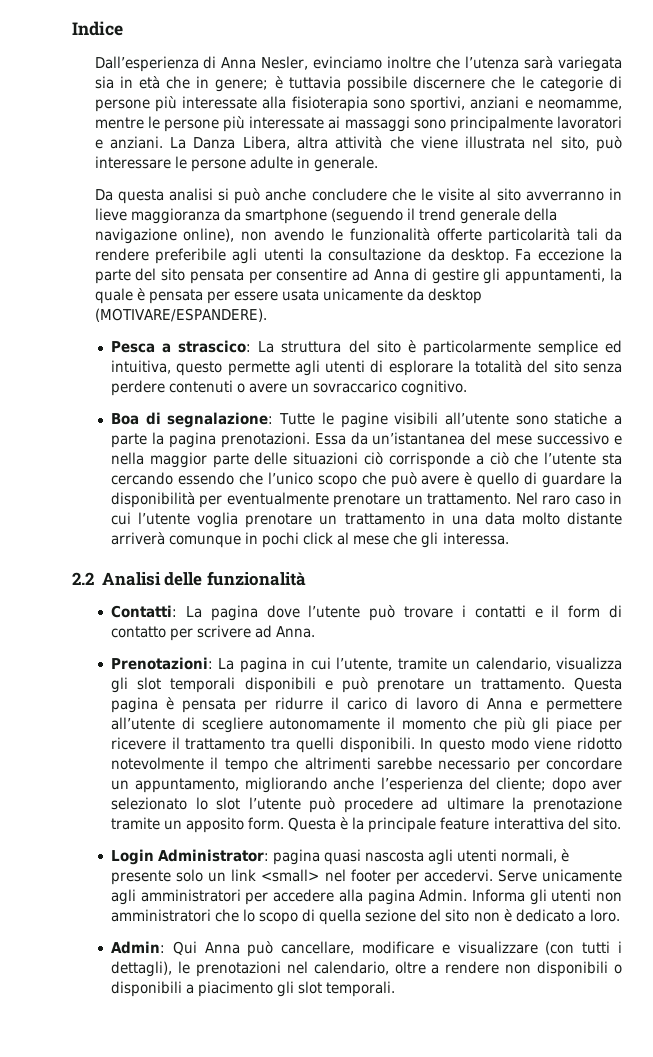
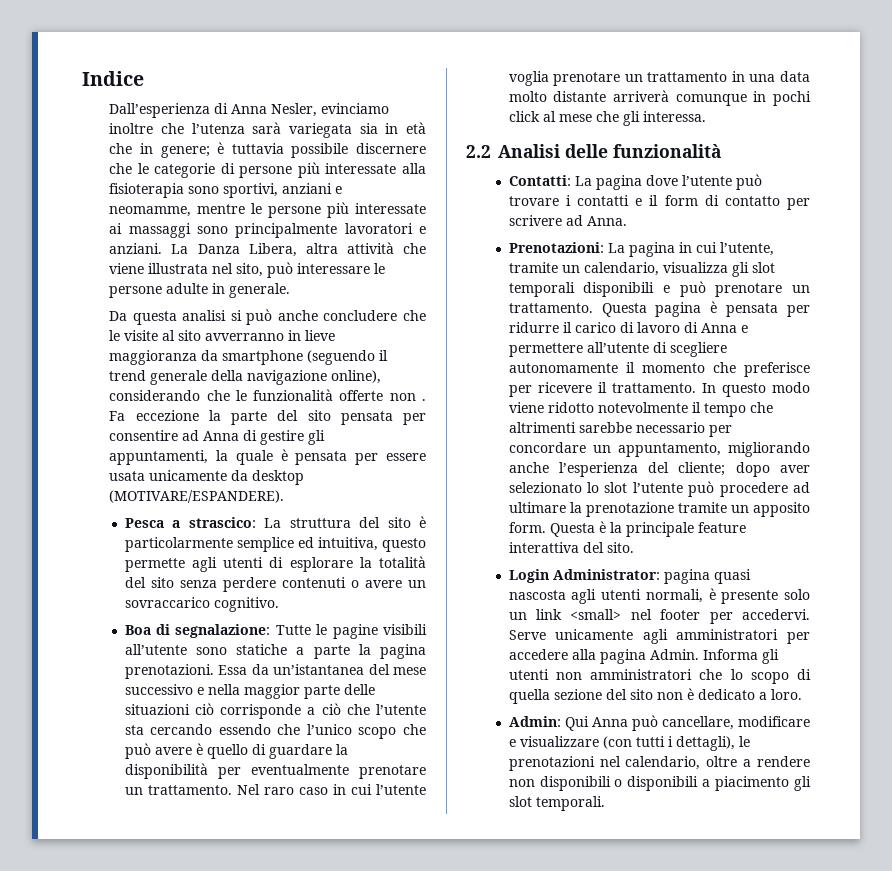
[241,228,325,241] non avendo -> [109,390,230,401] considerando che
[488,228,622,244] [94,248,509,264] particolarità tali da rendere preferibile agli utenti la consultazione da desktop. -> [389,393,426,401] non .
[503,717,622,733] [111,737,415,753] più gli piace per ricevere il trattamento tra quelli disponibili. -> [744,362,810,377] [508,382,696,397] preferisce per ricevere il trattamento.

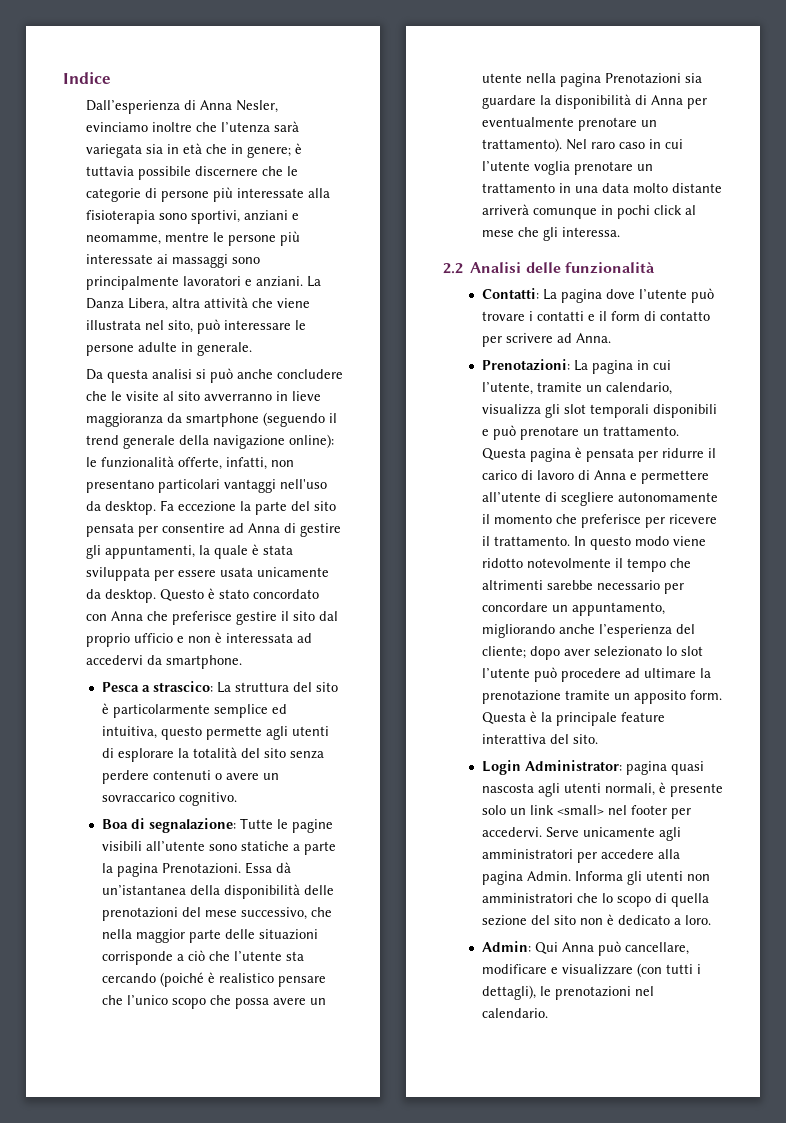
[331,370,382,384] [109,389,426,401] online), considerando che le funzionalità offerte non . -> [288,434,334,448] [85,456,294,470] [85,479,327,493] [85,501,156,515] online): le funzionalità offerte, infatti, non presentano particolari vantaggi nell'uso da desktop.
[295,451,348,465] pensata -> [262,545,293,555] [85,567,150,581] stata sviluppata
[252,470,305,485] [109,490,285,503] desktop (MOTIVARE/ESPANDERE). -> [104,588,319,603] [85,611,338,625] [85,632,312,647] [85,655,242,669] desktop. Questo è stato concordato con Anna che preferisce gestire il sito dal proprio ufficio e non è interessata ad accedervi da smartphone.
[124,664,426,679] [124,684,204,695] prenotazioni. Essa da un’istantanea del mese successivo e -> [161,862,291,874] [101,884,334,899] [101,907,332,921] Prenotazioni. Essa dà un’istantanea della disponibilità delle prenotazioni del mese successivo, che
[194,703,214,715] ciò -> (318, 934) none
[218,724,426,739] [124,743,266,759] essendo che l’unico scopo che può avere è quello di -> [159,972,326,987] [101,995,326,1009] [481,73,702,87] (poiché è realistico pensare che l’unico scopo che possa avere un utente nella pagina Prenotazioni sia
(208, 771) none -> [634,95,683,105] di Anna
[147,785,232,795] trattamento. -> [481,138,562,152] trattamento).
[625,756,810,770] [508,776,811,791] [508,796,605,811] calendario, oltre a rendere non disponibili o disponibili a piacimento gli slot temporali. -> [481,1008,548,1018] calendario.

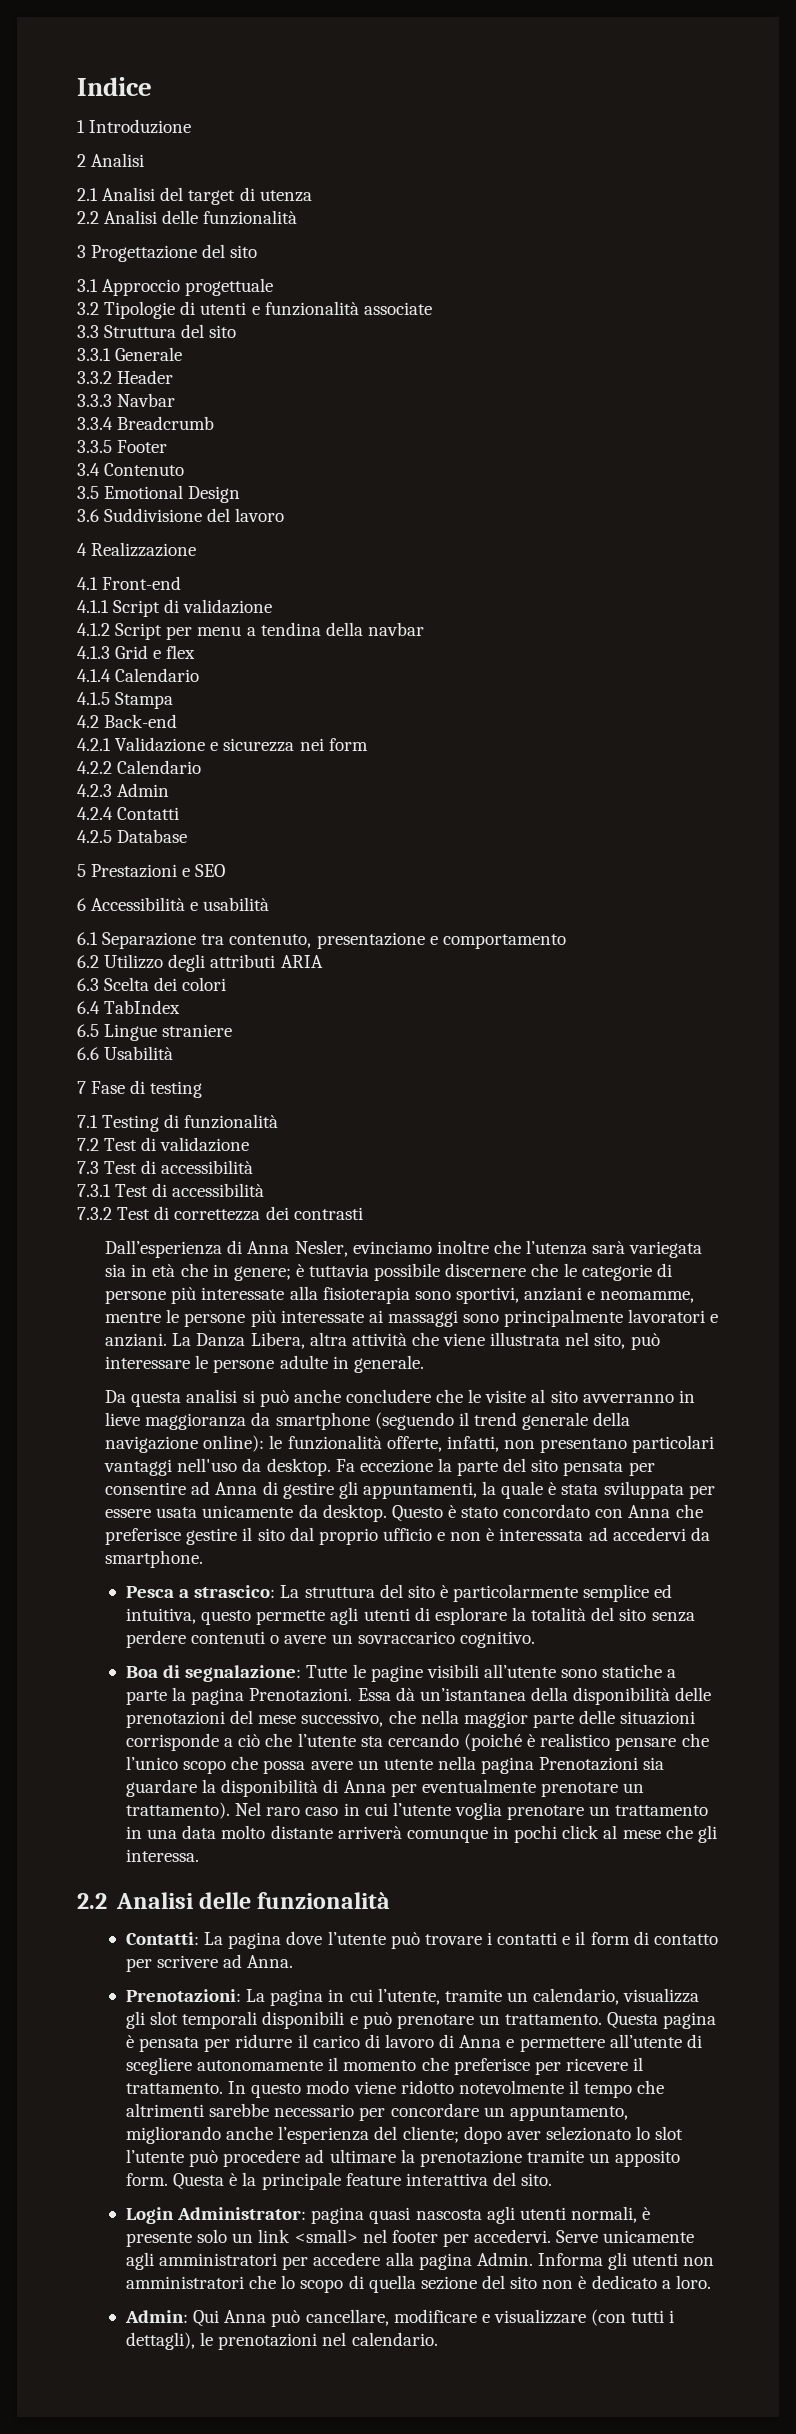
(111, 78) none -> [77,119,192,134] [77,153,145,167] [77,187,312,205] [77,210,298,225] [77,244,258,262] [77,278,274,296] [77,301,432,319] [77,324,237,338] [77,347,183,361] [77,370,174,384] [77,393,176,407] [77,416,215,430] [77,440,168,453] [77,463,185,476] [77,485,241,503] [77,508,285,522] [77,542,197,557] [77,576,182,590] [77,599,273,617] [77,622,424,640] [77,645,196,659] [77,668,200,682] [77,692,174,709] [77,714,178,728] [77,737,368,752] [77,760,202,774] [77,783,170,797] [77,807,180,820] [77,829,188,843] [77,864,226,878] [77,897,270,911] [77,932,566,949] [77,954,323,972] [77,977,227,991] [77,1000,181,1014] [77,1024,233,1041] [77,1046,174,1060] [77,1080,203,1098] [77,1114,279,1132] [77,1137,250,1152] [77,1160,254,1174] [77,1183,265,1197] [77,1206,363,1221] // 1 Introduzione // 2 Analisi // 2.1 Analisi del target di utenza // 2.2 Analisi delle funzionalità // 3 Progettazione del sito // 3.1 Approccio progettuale // 3.2 Tipologie di utenti e funzionalità associate // 3.3 Struttura del sito // 3.3.1 Generale // 3.3.2 Header // 3.3.3 Navbar // 3.3.4 Breadcrumb // 3.3.5 Footer // 3.4 Contenuto // 3.5 Emotional Design // 3.6 Suddivisione del lavoro // 4 Realizzazione // 4.1 Front-end // 4.1.1 Script di validazione // 4.1.2 Script per menu a tendina della navbar // 4.1.3 Grid e flex // 4.1.4 Calendario // 4.1.5 Stampa // 4.2 Back-end // 4.2.1 Validazione e sicurezza nei form // 4.2.2 Calendario // 4.2.3 Admin // 4.2.4 Contatti // 4.2.5 Database // 5 Prestazioni e SEO // 6 Accessibilità e usabilità // 6.1 Separazione tra contenuto, presentazione e comportamento // 6.2 Utilizzo degli attributi ARIA // 6.3 Scelta dei colori // 6.4 TabIndex // 6.5 Lingue straniere // 6.6 Usabilità // 7 Fase di testing // 7.1 Testing di funzionalità // 7.2 Test di validazione // 7.3 Test di accessibilità // 7.3.1 Test di accessibilità // 7.3.2 Test di correttezza dei contrasti

